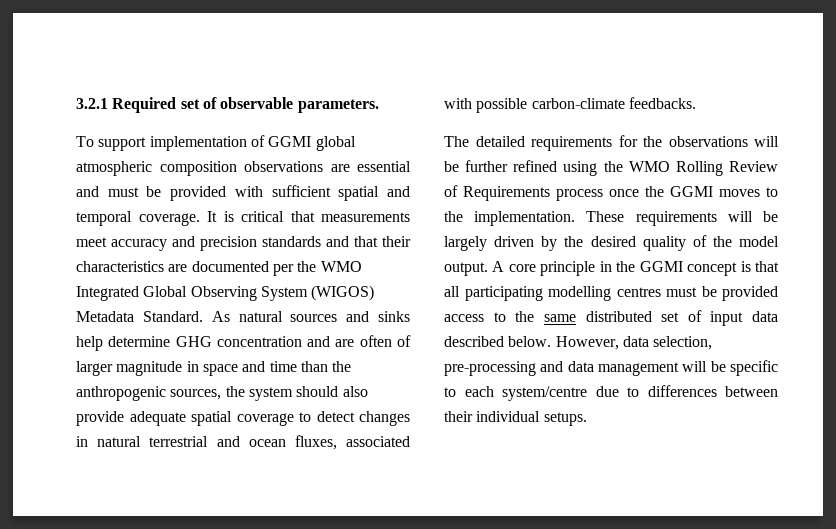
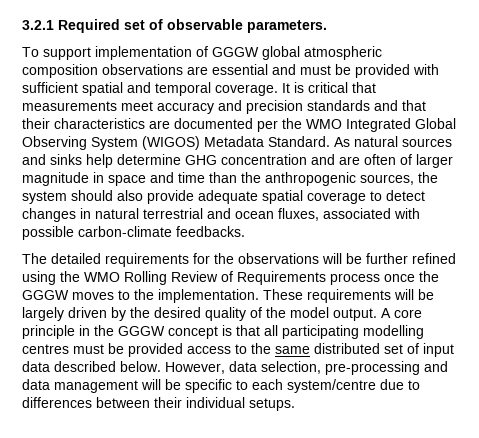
[268,136,312,147] GGMI -> [212,47,259,57] GGGW
[670,186,713,197] GGMI -> [22,290,69,300] GGGW
[639,261,683,272] GGMI -> [118,326,165,336] GGGW

